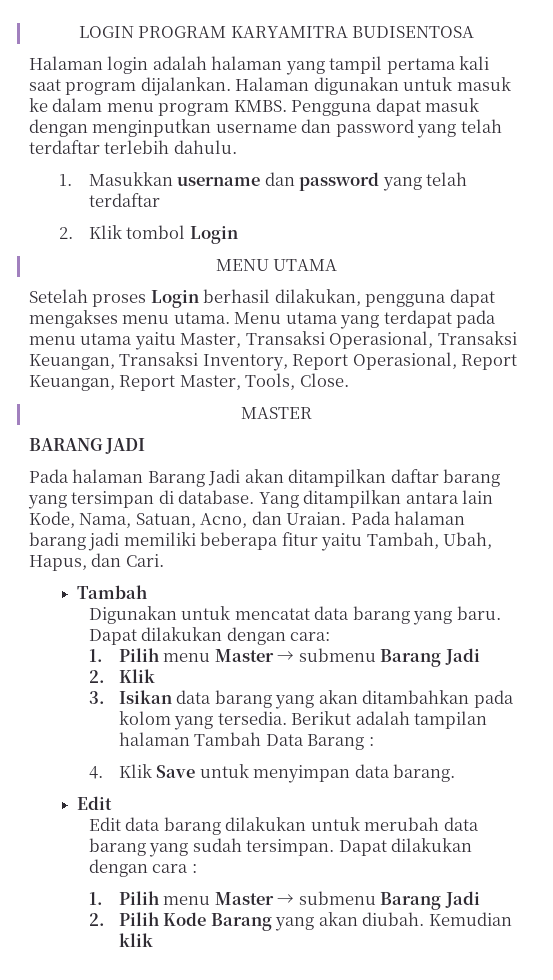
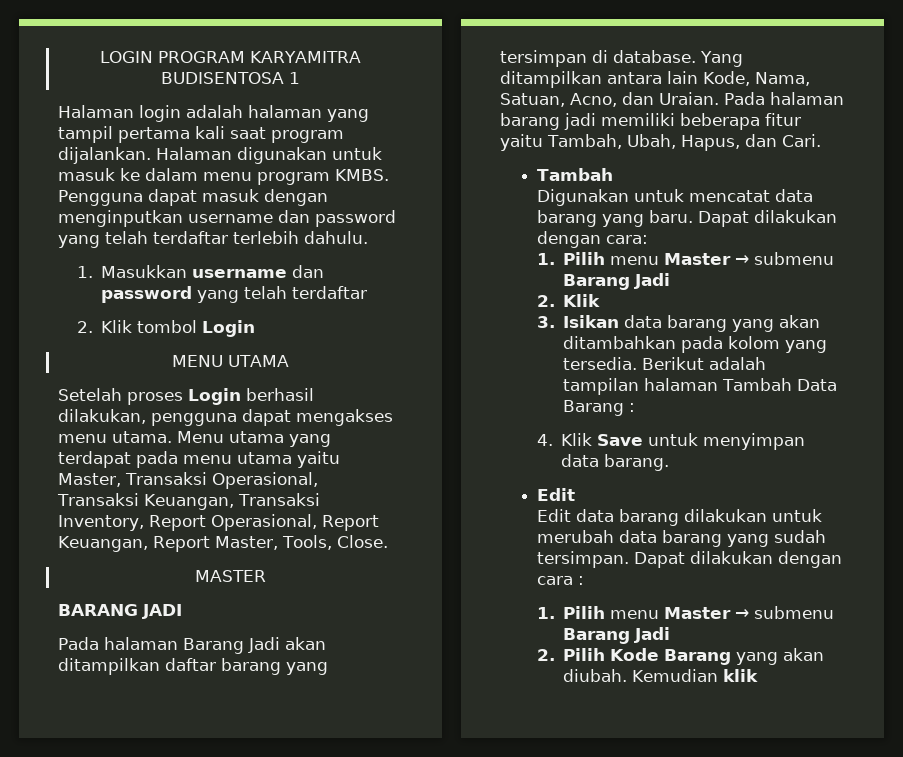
(475, 32) none -> [289,72,300,84] 1

